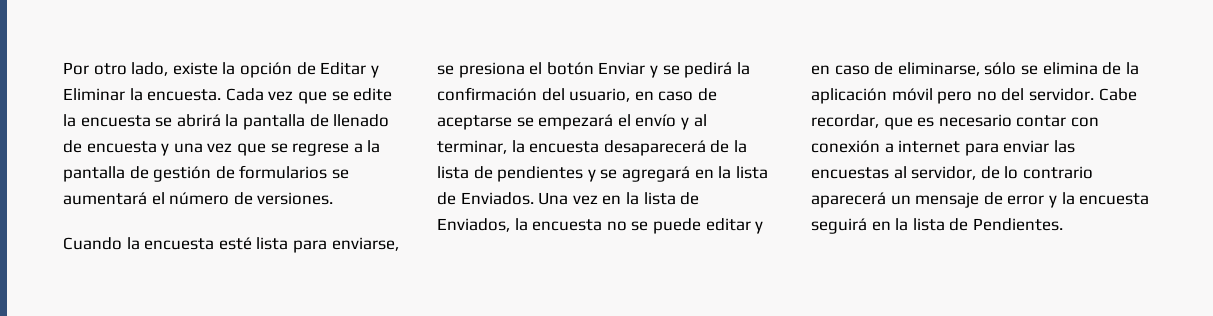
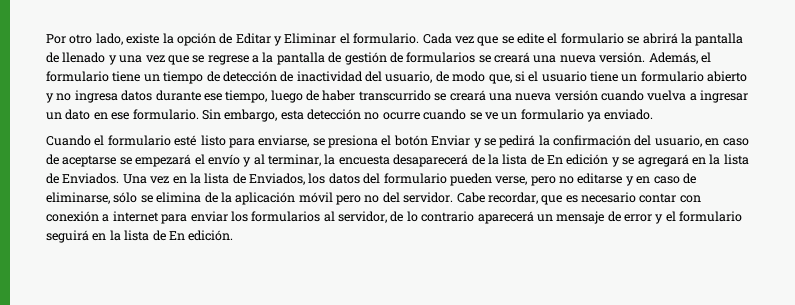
[129,88,222,101] la encuesta. -> [339,33,420,44] el formulario.
[63,114,151,127] la encuesta -> [547,33,624,44] el formulario
[63,140,157,153] de encuesta -> (106, 57) none
[63,192,334,205] [63,237,289,250] aumentará el número de versiones. // Cuando la encuesta esté lista -> [494,52,711,64] [46,71,748,84] [46,90,749,103] [46,109,654,122] [46,135,226,146] creará una nueva versión. Además, el formulario tiene un tiempo de detección de inactividad del usuario, de modo que, si el usuario tiene un formulario abierto y no ingresa datos durante ese tiempo, luego de haber transcurrido se creará una nueva versión cuando vuelva a ingresar un dato en ese formulario. Sin embargo, esta detección no ocurre cuando se ve un formulario ya enviado. // Cuando el formulario esté listo
[497,166,584,182] pendientes -> [547,154,609,165] En edición
[514,218,751,234] la encuesta no se puede editar -> [308,173,623,186] los datos del formulario pueden verse, pero no editarse
[1053,140,1075,153] [811,167,889,179] las encuestas -> [230,211,321,222] los formularios
[1061,192,1150,205] la encuesta -> [665,211,743,222] el formulario
[972,218,1063,231] Pendientes. -> [168,230,234,241] En edición.

